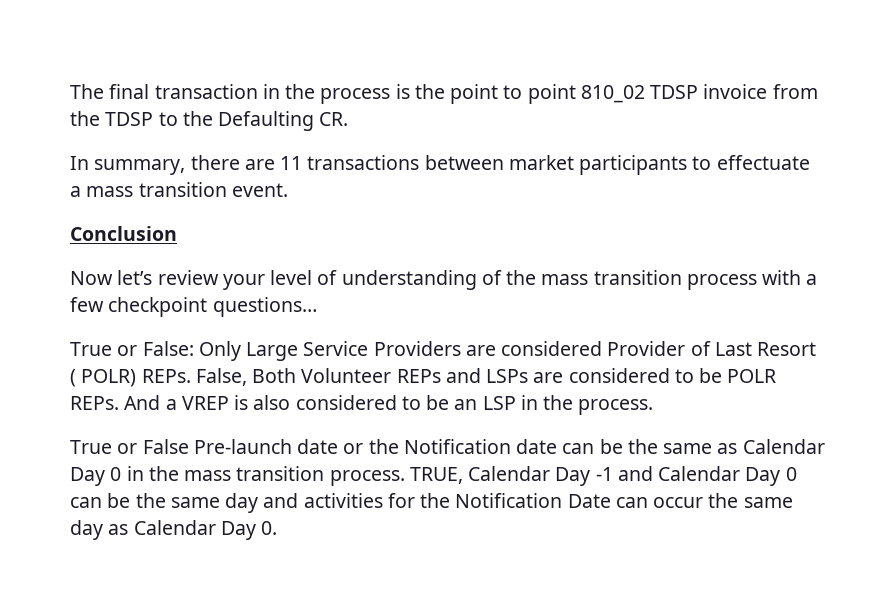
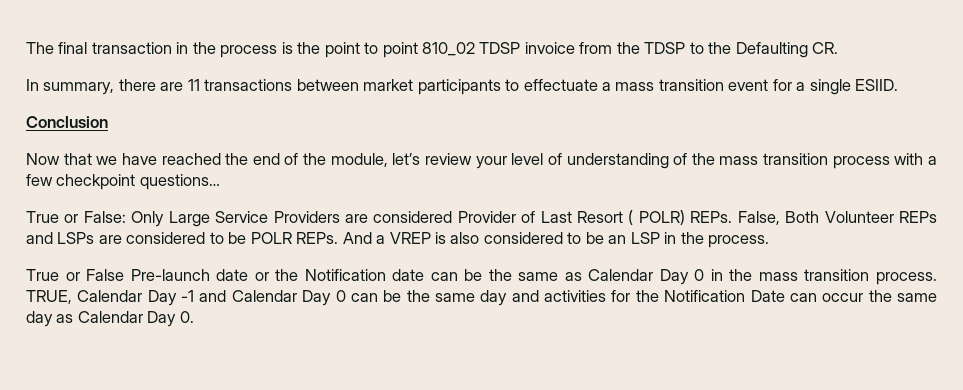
[231,183,288,197] [70,226,177,241] [70,271,113,285] event. // Conclusion // Now -> [728,79,899,95] [26,116,108,128] [26,153,388,167] event for a single ESIID. // Conclusion // Now that we have reached the end of the module,

